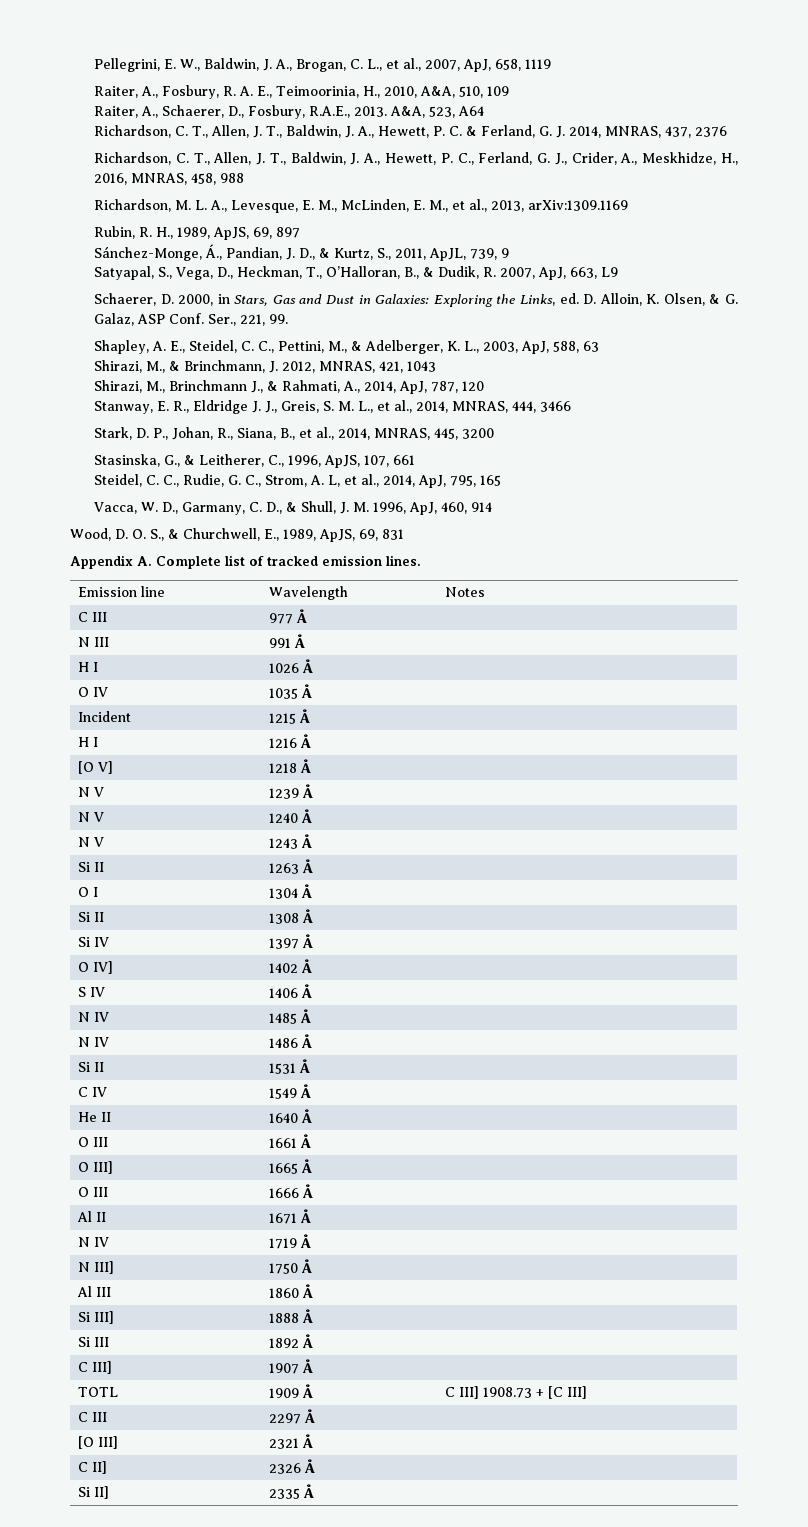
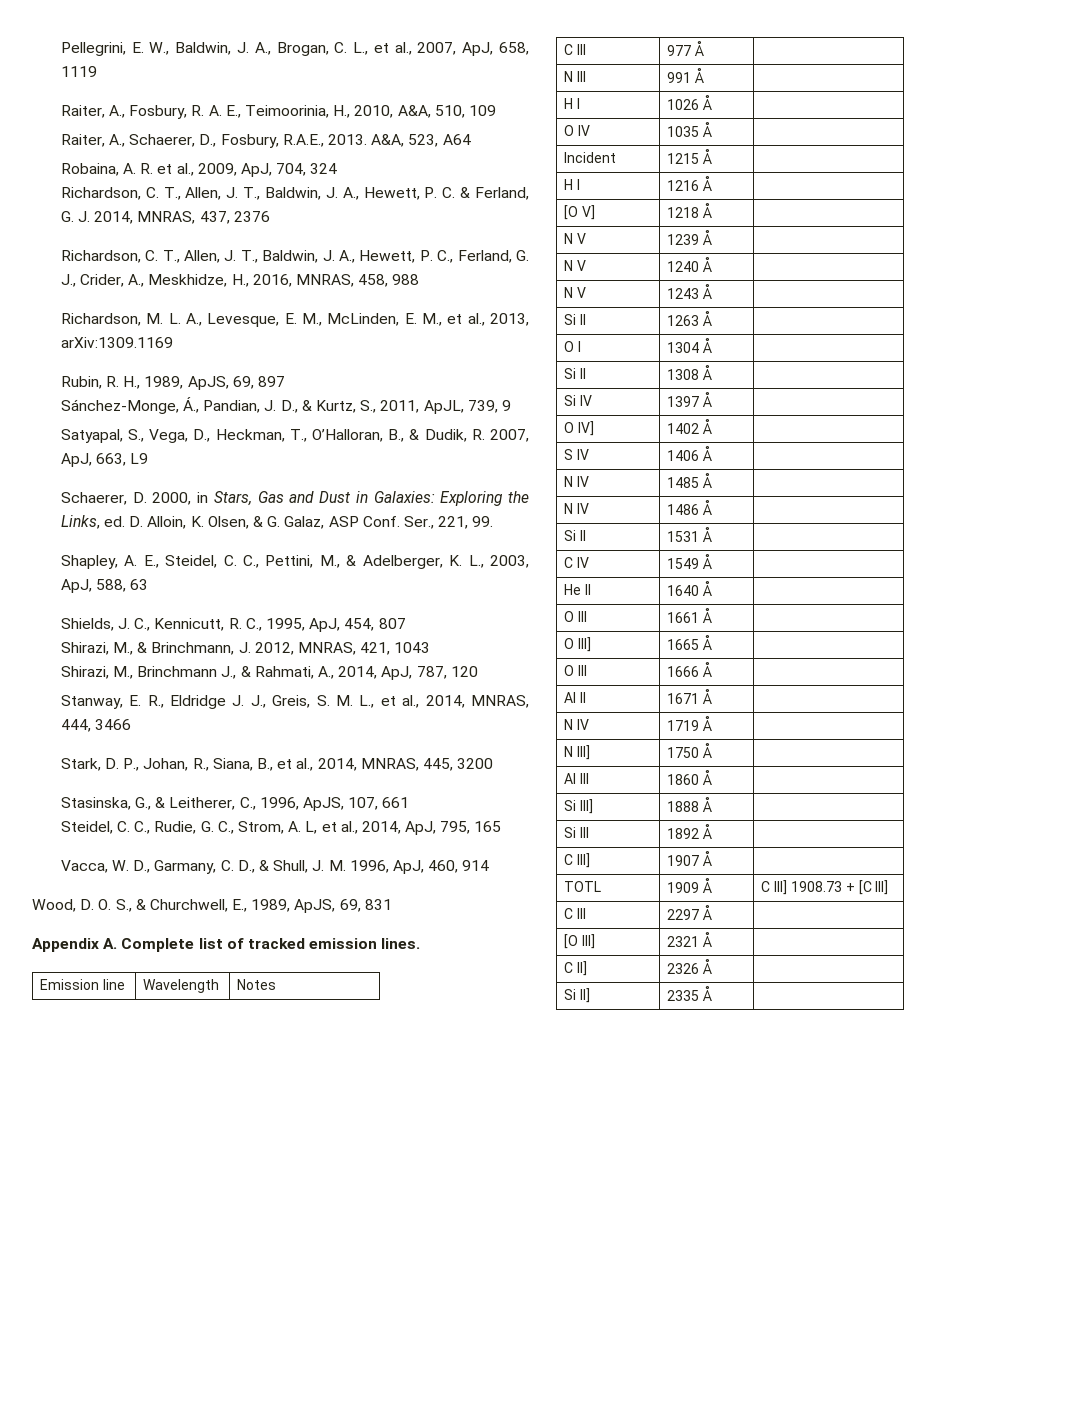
(484, 111) none -> [60,163,338,177] // Robaina, A. R. et al., 2009, ApJ, 704, 324
(599, 346) none -> [60,618,406,632] // Shields, J. C., Kennicutt, R. C., 1995, ApJ, 454, 807

